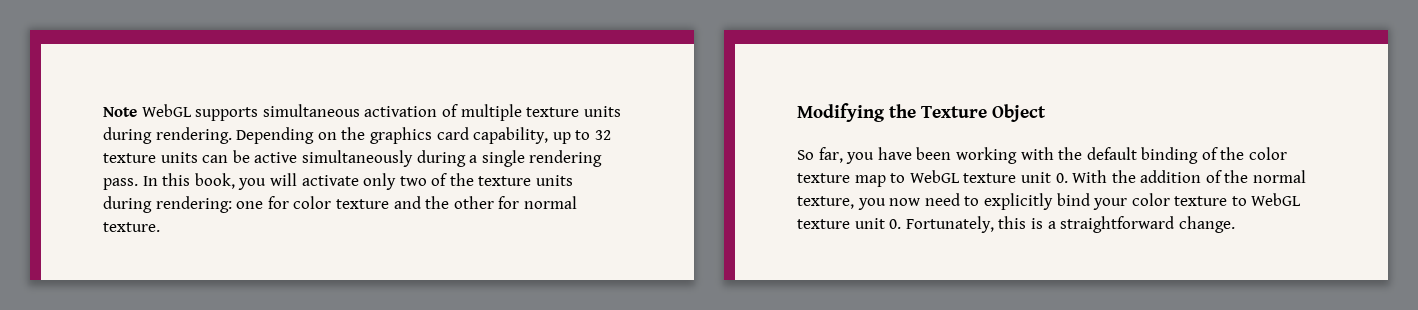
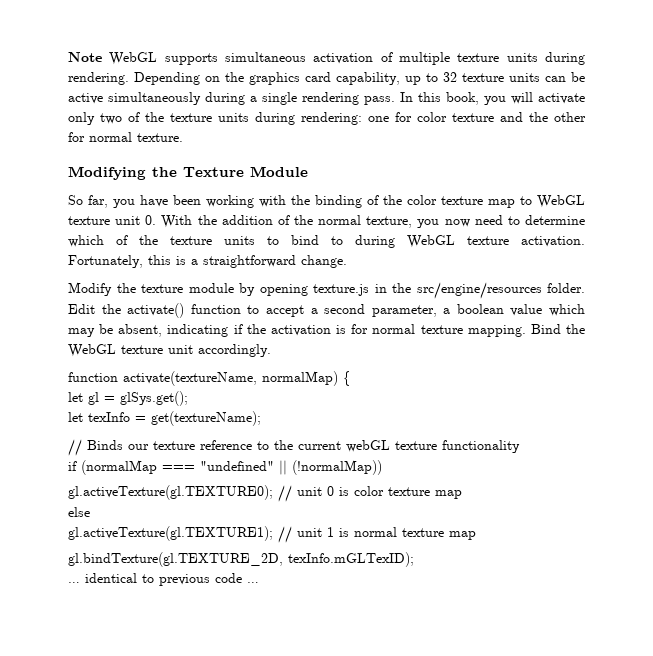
[992,104,1046,122] Object -> [250,166,308,177] Module
[1086,147,1137,160] default -> (310, 200) none
[983,193,1302,210] [797,218,902,229] explicitly bind your color texture to WebGL texture unit 0. -> [525,215,586,225] [68,235,585,248] determine which of the texture units to bind to during WebGL texture activation.
(1235, 224) none -> [68,282,585,299] [68,303,585,318] [68,324,585,337] [68,344,271,357] [68,371,350,386] [68,391,188,406] [68,411,261,426] [68,439,520,456] [68,460,382,475] [68,485,462,502] [68,507,90,517] [68,526,476,543] [68,552,414,567] [68,573,259,586] // Modify the texture module by opening texture.js in the src/engine/resources folder. Edit the activate() function to accept a second parameter, a boolean value which may be absent, indicating if the activation is for normal texture mapping. Bind the WebGL texture unit accordingly. // function activate(textureName, normalMap) { // let gl = glSys.get(); // let texInfo = get(textureName); // // Binds our texture reference to the current webGL texture functionality // if (normalMap === "undefined" || (!normalMap)) // gl.activeTexture(gl.TEXTURE0); // unit 0 is color texture map // else // gl.activeTexture(gl.TEXTURE1); // unit 1 is normal texture map // gl.bindTexture(gl.TEXTURE_2D, texInfo.mGLTexID); // … identical to previous code …

